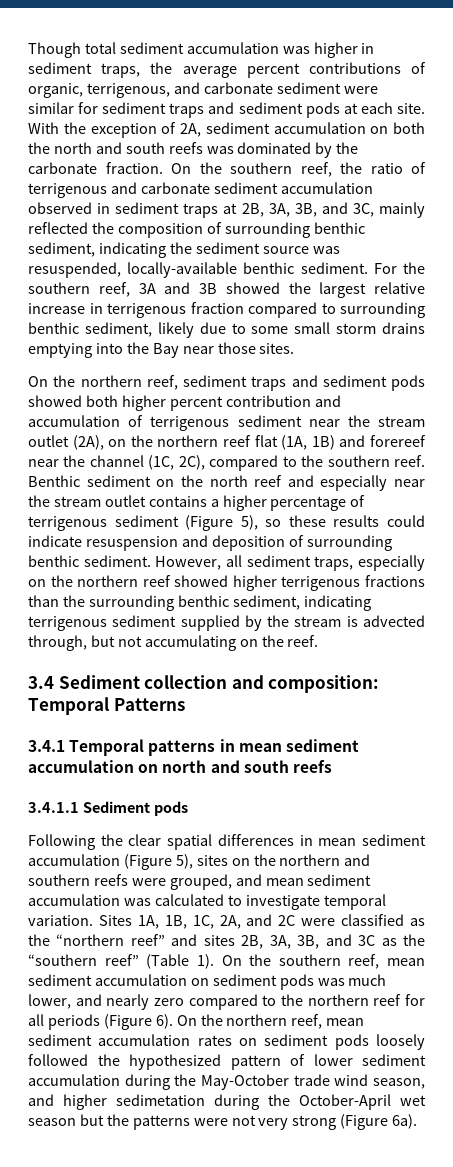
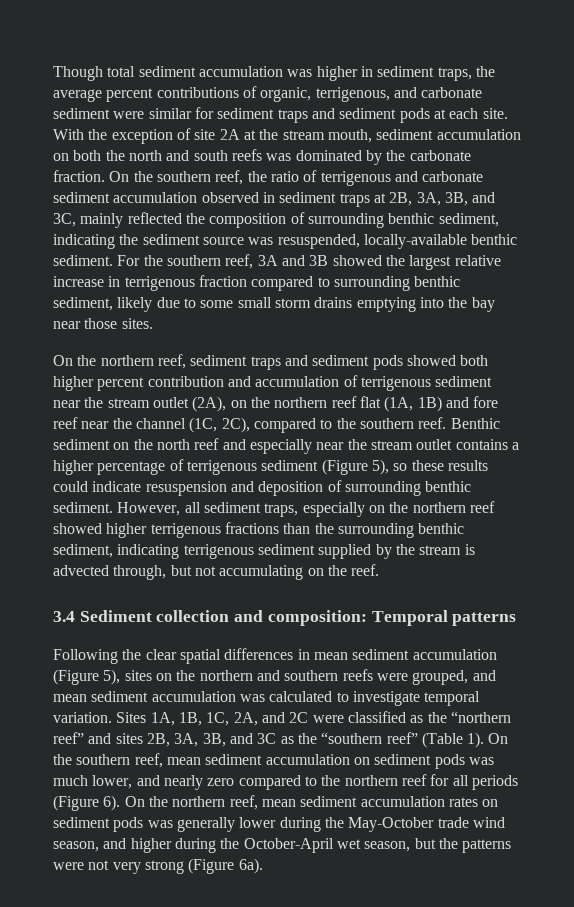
[180,123,201,137] 2A, -> [194,129,372,143] site 2A at the stream mouth,
[152,343,179,358] Bay -> [471,297,495,312] bay
[370,435,427,447] forereef -> [473,396,499,408] [53,417,78,429] fore reef
[113,698,185,711] [28,739,359,756] [28,760,332,773] [28,801,188,816] Patterns // 3.4.1 Temporal patterns in mean sediment accumulation on north and south reefs // 3.4.1.1 Sediment pods -> [452,612,517,626] patterns
[376,1034,425,1050] [28,1054,426,1070] [28,1074,120,1086] loosely followed the hypothesized pattern of lower sediment accumulation -> [147,817,277,832] was generally lower
[116,1094,205,1106] sedimetation -> (172, 845) none
[28,1118,76,1126] season -> [364,841,411,852] season,

